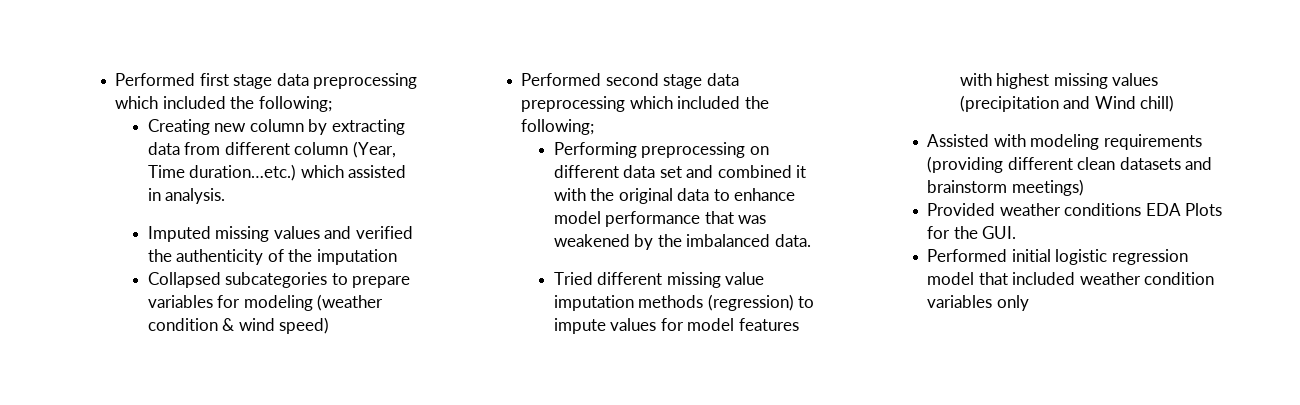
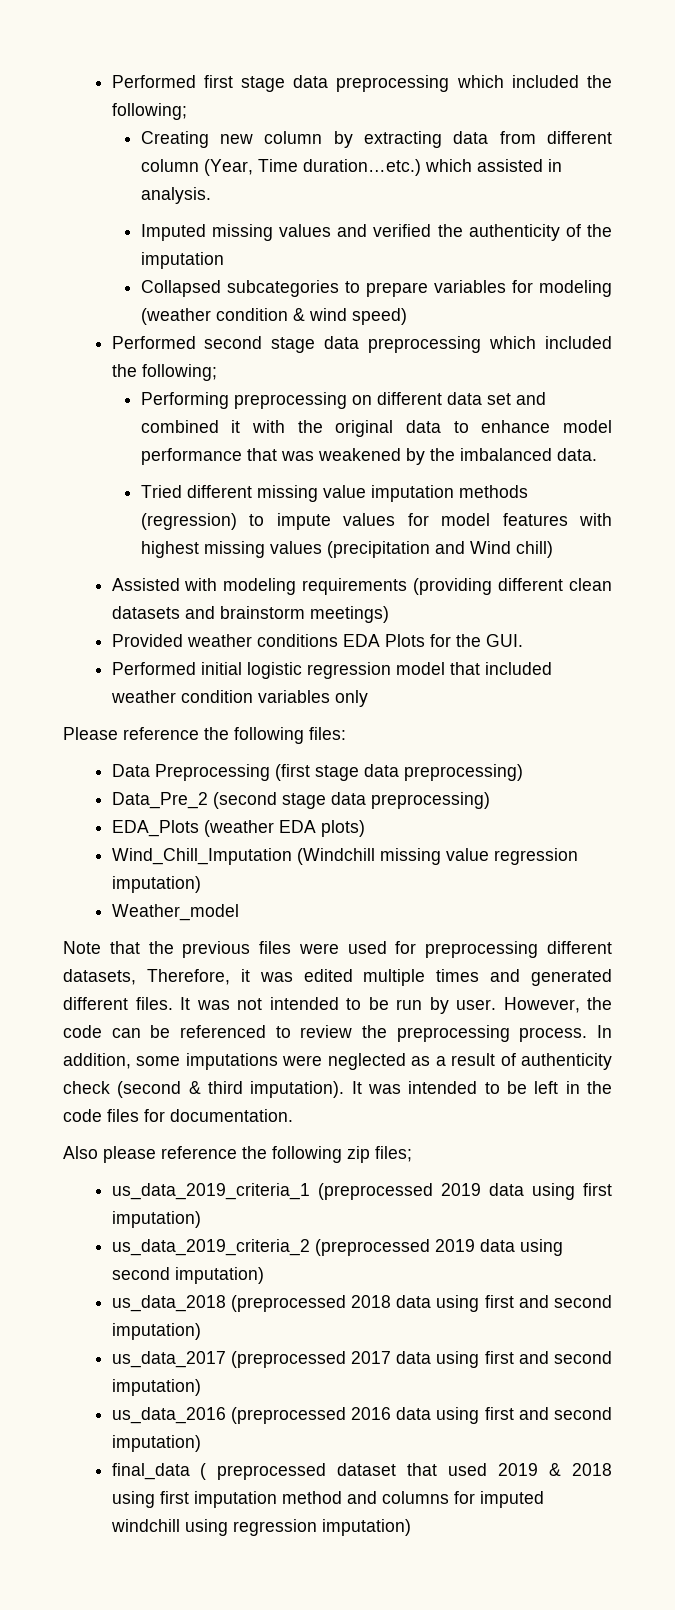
(1029, 303) none -> [63,727,346,744] [111,764,523,781] [111,792,490,809] [111,820,365,837] [111,848,578,865] [111,876,201,893] [111,904,239,921] [63,941,612,958] [63,969,612,986] [63,997,612,1014] [63,1025,612,1042] [63,1053,613,1070] [63,1081,612,1098] [63,1109,293,1122] [63,1146,412,1163] [111,1183,612,1200] [111,1211,201,1228] [111,1239,563,1256] [111,1267,264,1284] [111,1295,612,1312] [111,1323,201,1340] [111,1351,612,1368] [111,1379,201,1396] [111,1407,612,1424] [111,1435,201,1452] [111,1463,612,1480] [111,1491,544,1508] [110,1519,411,1536] // Please reference the following files: // Data Preprocessing (first stage data preprocessing) // Data_Pre_2 (second stage data preprocessing) // EDA_Plots (weather EDA plots) // Wind_Chill_Imputation (Windchill missing value regression imputation) // Weather_model // Note that the previous files were used for preprocessing different datasets, Therefore, it was edited multiple times and generated different files. It was not intended to be run by user. However, the code can be referenced to review the preprocessing process. In addition, some imputations were neglected as a result of authenticity check (second & third imputation). It was intended to be left in the code files for documentation. // Also please reference the following zip files; // us_data_2019_criteria_1 (preprocessed 2019 data using first imputation) // us_data_2019_criteria_2 (preprocessed 2019 data using second imputation) // us_data_2018 (preprocessed 2018 data using first and second imputation) // us_data_2017 (preprocessed 2017 data using first and second imputation) // us_data_2016 (preprocessed 2016 data using first and second imputation) // final_data ( preprocessed dataset that used 2019 & 2018 using first imputation method and columns for imputed windchill using regression imputation)

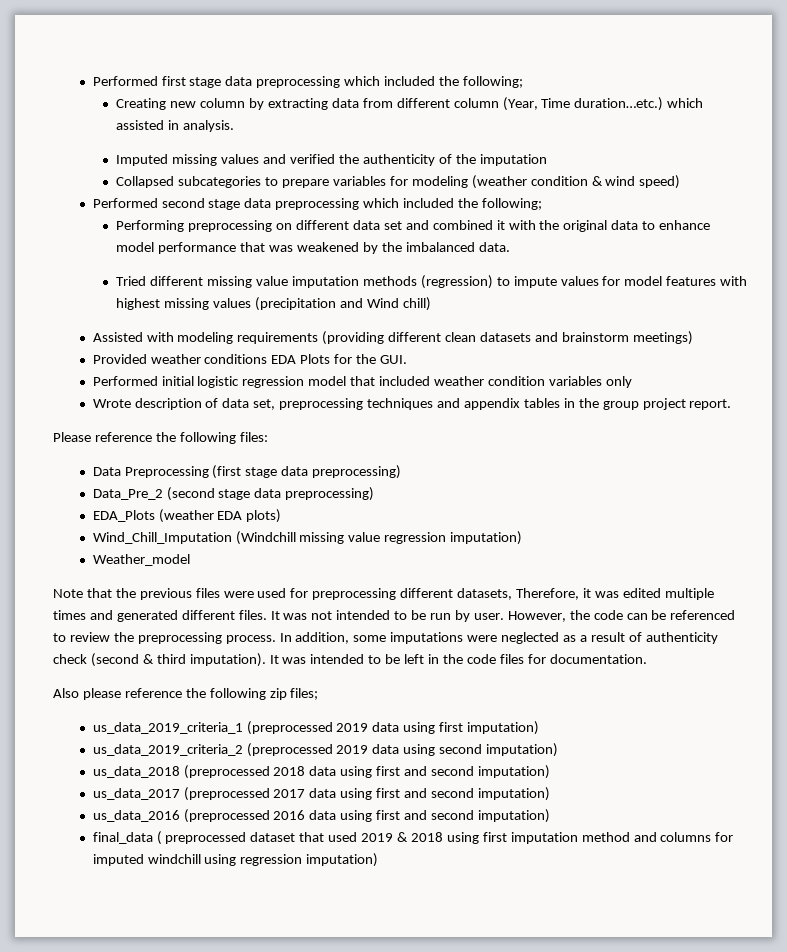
(368, 698) none -> [92,398,732,410] // Wrote description of data set, preprocessing techniques and appendix tables in the group project report.

